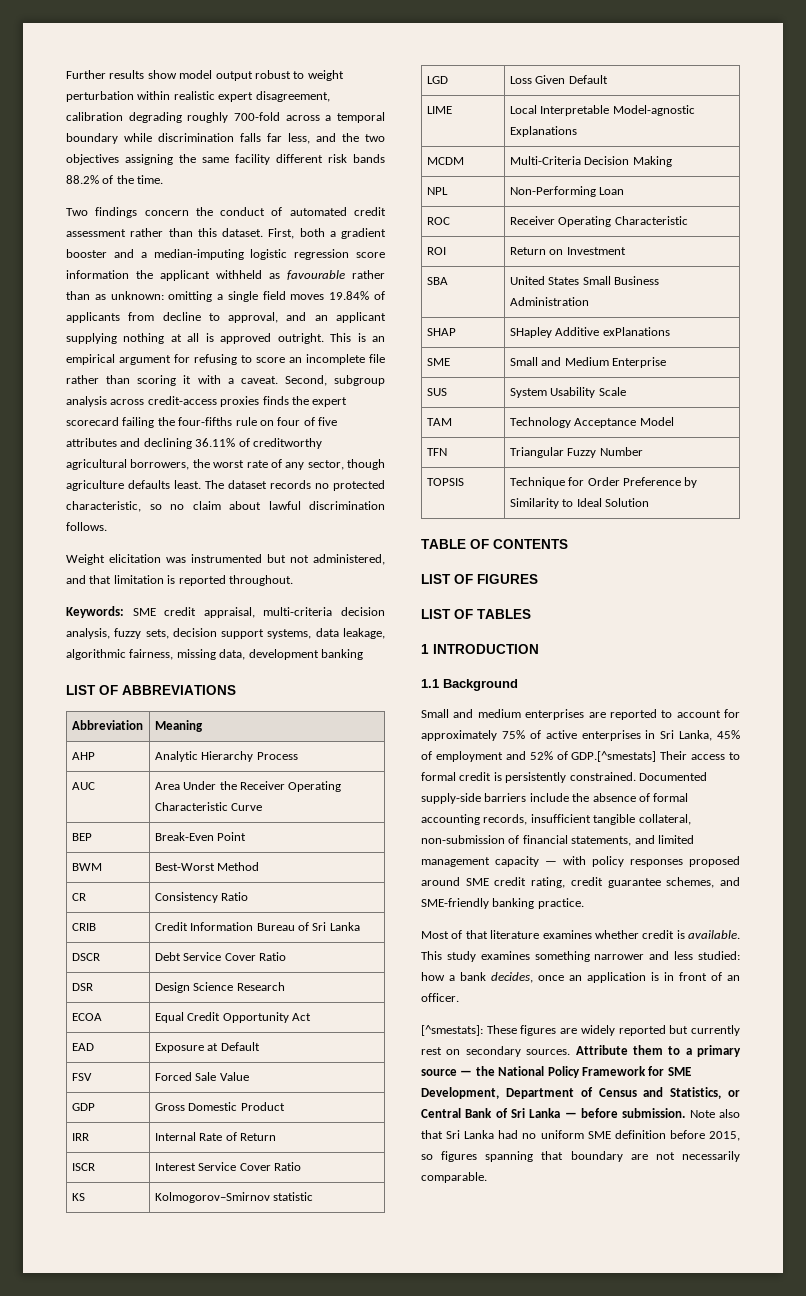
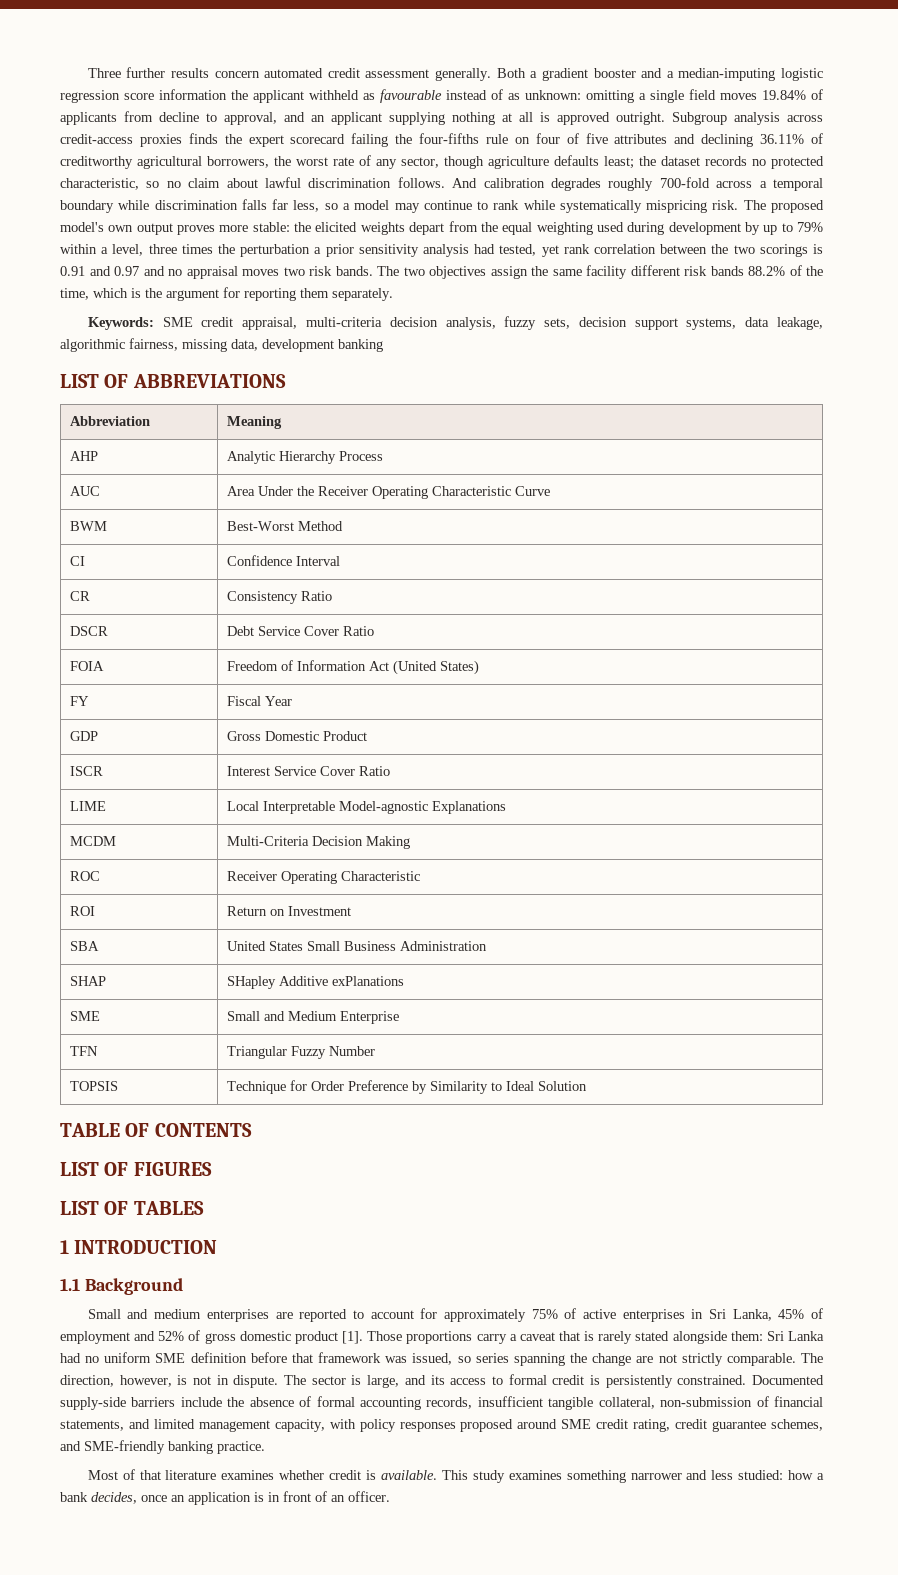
[66,70,344,81] [66,91,330,102] [66,112,385,123] [66,133,385,144] [66,154,385,165] [66,175,164,184] [66,207,386,218] [66,228,325,239] Further results show model output robust to weight perturbation within realistic expert disagreement, calibration degrading roughly 700-fold across a temporal boundary while discrimination falls far less, and the two objectives assigning the same facility different risk bands 88.2% of the time. // Two findings concern the conduct of automated credit assessment rather than this dataset. First, both -> [87,67,526,81] Three further results concern automated credit assessment generally. Both
[352,270,385,279] [66,291,90,300] rather than -> [446,89,503,100] instead of
[330,333,386,342] [66,354,385,365] [66,375,385,386] This is an empirical argument for refusing to score an incomplete file rather than scoring it with a caveat. Second, subgroup -> [672,112,727,125] Subgroup
[174,480,224,489] least. The -> [604,156,656,169] least; the
[66,554,385,565] [66,575,293,586] // Weight elicitation was instrumented but not administered, and that limitation is reported throughout. -> [452,177,823,191] [60,199,825,213] [60,221,824,235] [60,244,824,257] [60,265,823,279] [60,287,393,301] And calibration degrades roughly 700-fold across a temporal boundary while discrimination falls far less, so a model may continue to rank while systematically mispricing risk. The proposed model's own output proves more stable: the elicited weights depart from the equal weighting used during development by up to 79% within a level, three times the perturbation a prior sensitivity analysis had tested, yet rank correlation between the two scorings is 0.91 and 0.97 and no appraisal moves two risk bands. The two objectives assign the same facility different risk bands 88.2% of the time, which is the argument for reporting them separately.
[71,833,92,841] [154,832,247,841] // BEP | Break-Even Point -> (551, 491) none
(260, 866) none -> [70,556,86,566] [227,555,341,566] // CI | Confidence Interval
[71,923,96,931] [154,922,360,931] // CRIB | Credit Information Bureau of Sri Lanka -> (333, 596) none
[71,983,93,991] [154,982,285,993] [71,1013,102,1021] [154,1012,311,1023] [71,1043,94,1051] [154,1042,260,1053] [71,1073,92,1081] [154,1072,249,1081] DSR | Design Science Research // ECOA | Equal Credit Opportunity Act // EAD | Exposure at Default // FSV | Forced Sale Value -> [70,661,105,671] [227,660,480,675] [70,696,90,706] [227,696,293,706] FOIA | Freedom of Information Act (United States) // FY | Fiscal Year
[71,1133,89,1141] [154,1132,276,1141] // IRR | Internal Rate of Return -> (368, 736) none
[71,1193,85,1201] [154,1192,314,1203] [426,76,448,84] [509,75,608,84] // KS | Kolmogorov–Smirnov statistic // LGD | Loss Given Default -> (391, 771) none
[426,187,448,195] [509,186,625,197] // NPL | Non-Performing Loan -> (411, 842) none
[426,388,447,396] [509,387,626,398] [426,418,452,426] [509,417,674,428] // SUS | System Usability Scale // TAM | Technology Acceptance Model -> (400, 1017) none
[571,751,688,762] GDP.[^smestats] Their -> [204,1331,824,1344] [60,1352,823,1366] [60,1375,445,1388] gross domestic product [1]. Those proportions carry a caveat that is rarely stated alongside them: Sri Lanka had no uniform SME definition before that framework was issued, so series spanning the change are not strictly comparable. The direction, however, is not in dispute. The sector is large, and its
[495,856,557,867] capacity — -> [274,1419,325,1432] capacity,
[421,1025,740,1036] [421,1045,741,1057] [421,1066,691,1078] [421,1087,740,1099] [421,1108,740,1118] [421,1130,740,1141] [421,1151,740,1162] [421,1172,487,1183] // [^smestats]: These figures are widely reported but currently rest on secondary sources. Attribute them to a primary source — the National Policy Framework for SME Development, Department of Census and Statistics, or Central Bank of Sri Lanka — before submission. Note also that Sri Lanka had no uniform SME definition before 2015, so figures spanning that boundary are not necessarily comparable. -> (390, 1496) none

